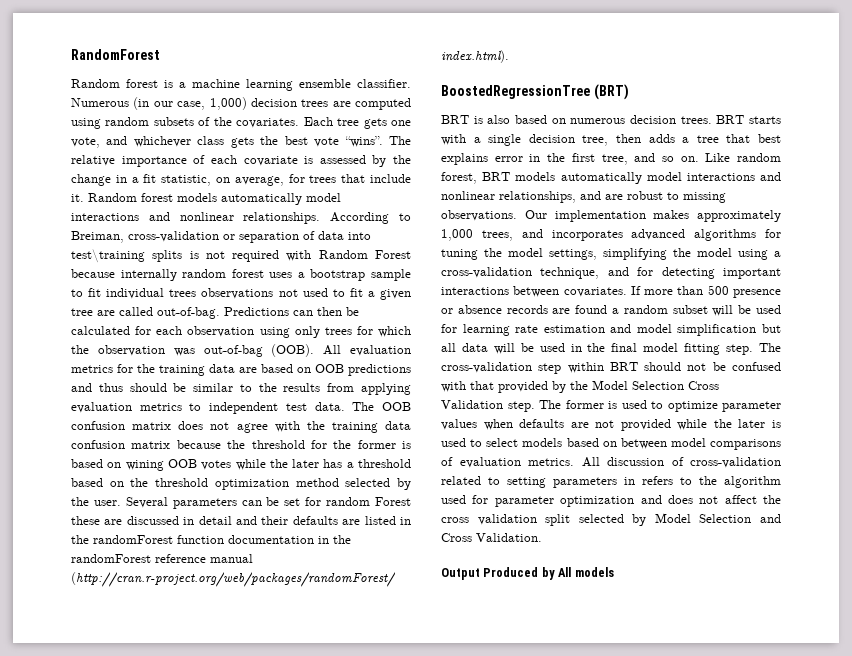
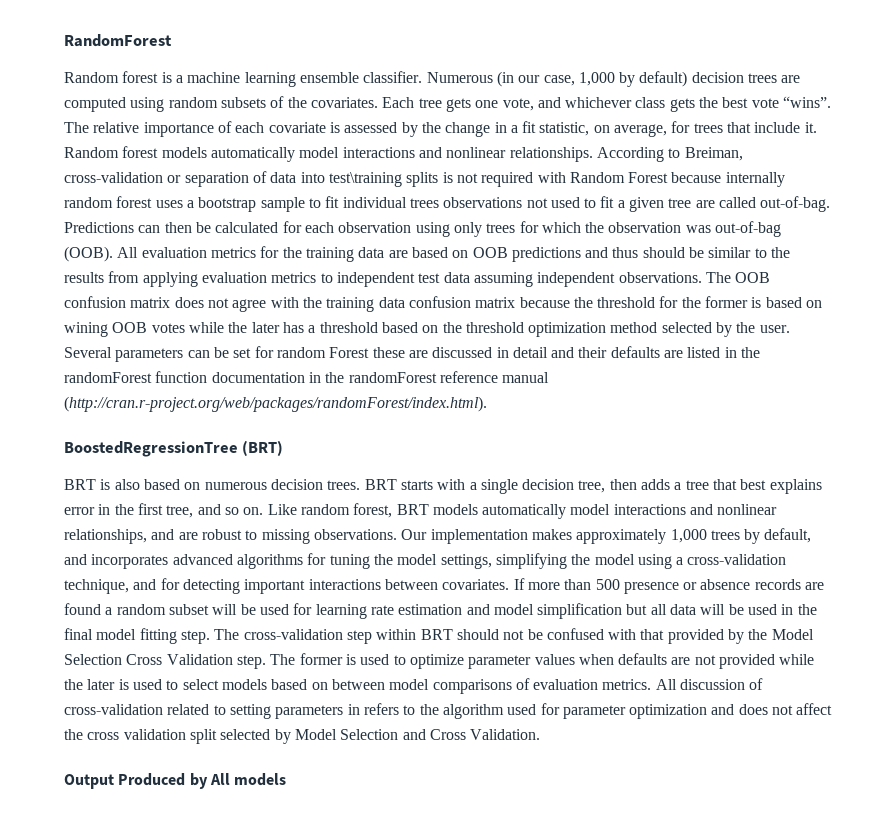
[209,97,247,110] 1,000) -> [578,71,688,87] 1,000 by default)
[314,402,345,411] data. -> [443,272,702,287] data assuming independent observations.
[481,230,513,241] trees, -> [710,528,812,544] trees by default,

